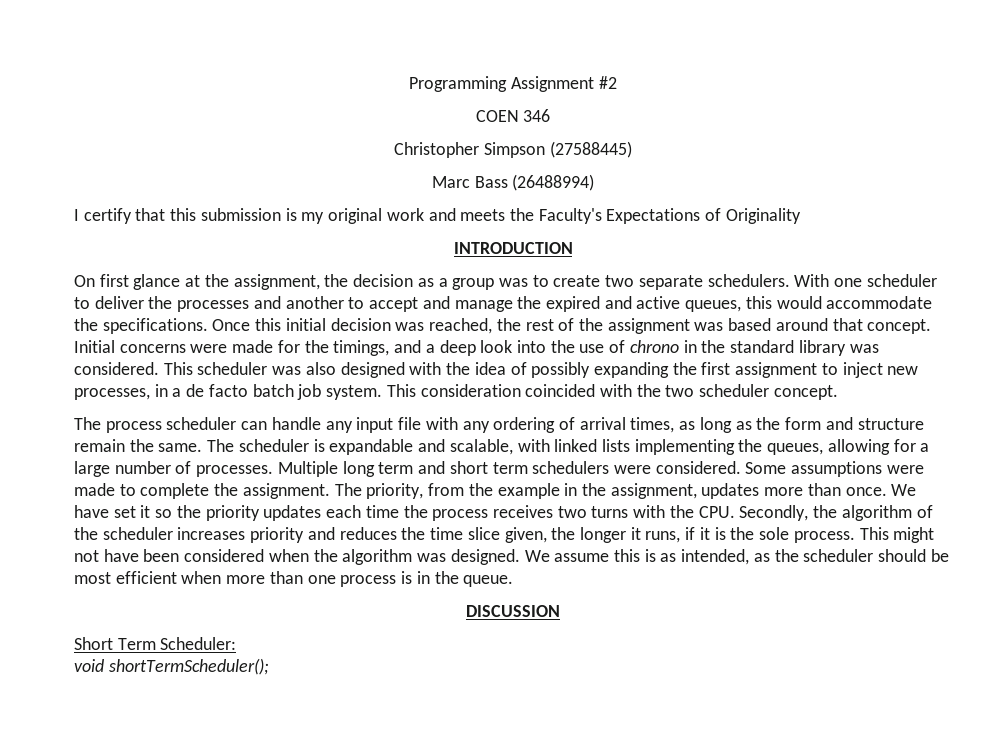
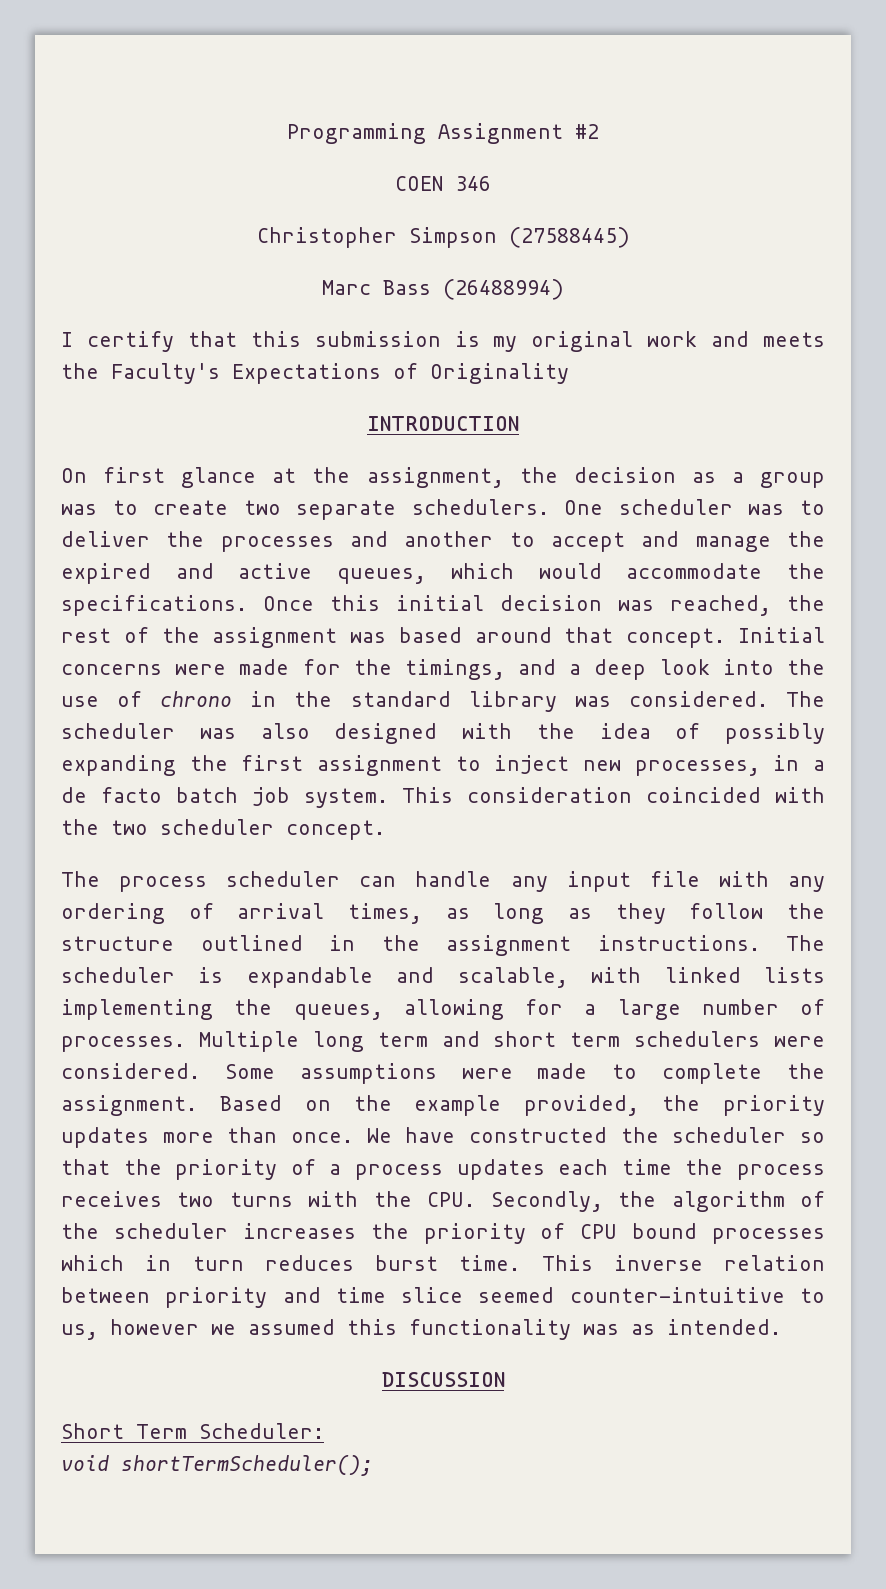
[794,274,937,287] With one scheduler -> [564,499,785,515] One scheduler was
[745,296,772,309] this -> [450,563,514,579] which
[163,362,193,375] This -> [785,691,825,707] The
[756,417,924,430] [74,439,203,452] the form and structure remain the same. -> [615,903,825,924] [61,935,760,956] they follow the structure outlined in the assignment instructions.
[334,483,697,499] The priority, from the example in the assignment, -> [219,1095,825,1116] Based on the example provided, the priority
[113,505,260,521] set it so the priority -> [469,1127,825,1143] [61,1159,443,1180] constructed the scheduler so that the priority of a process
[250,527,935,543] [74,549,949,565] [74,571,514,587] priority and reduces the time slice given, the longer it runs, if it is the sole process. This might not have been considered when the algorithm was designed. We assume this is as intended, as the scheduler should be most efficient when more than one process is in the queue. -> [370,1223,825,1244] [61,1255,825,1271] [61,1287,825,1308] [61,1319,781,1340] the priority of CPU bound processes which in turn reduces burst time. This inverse relation between priority and time slice seemed counter-intuitive to us, however we assumed this functionality was as intended.

